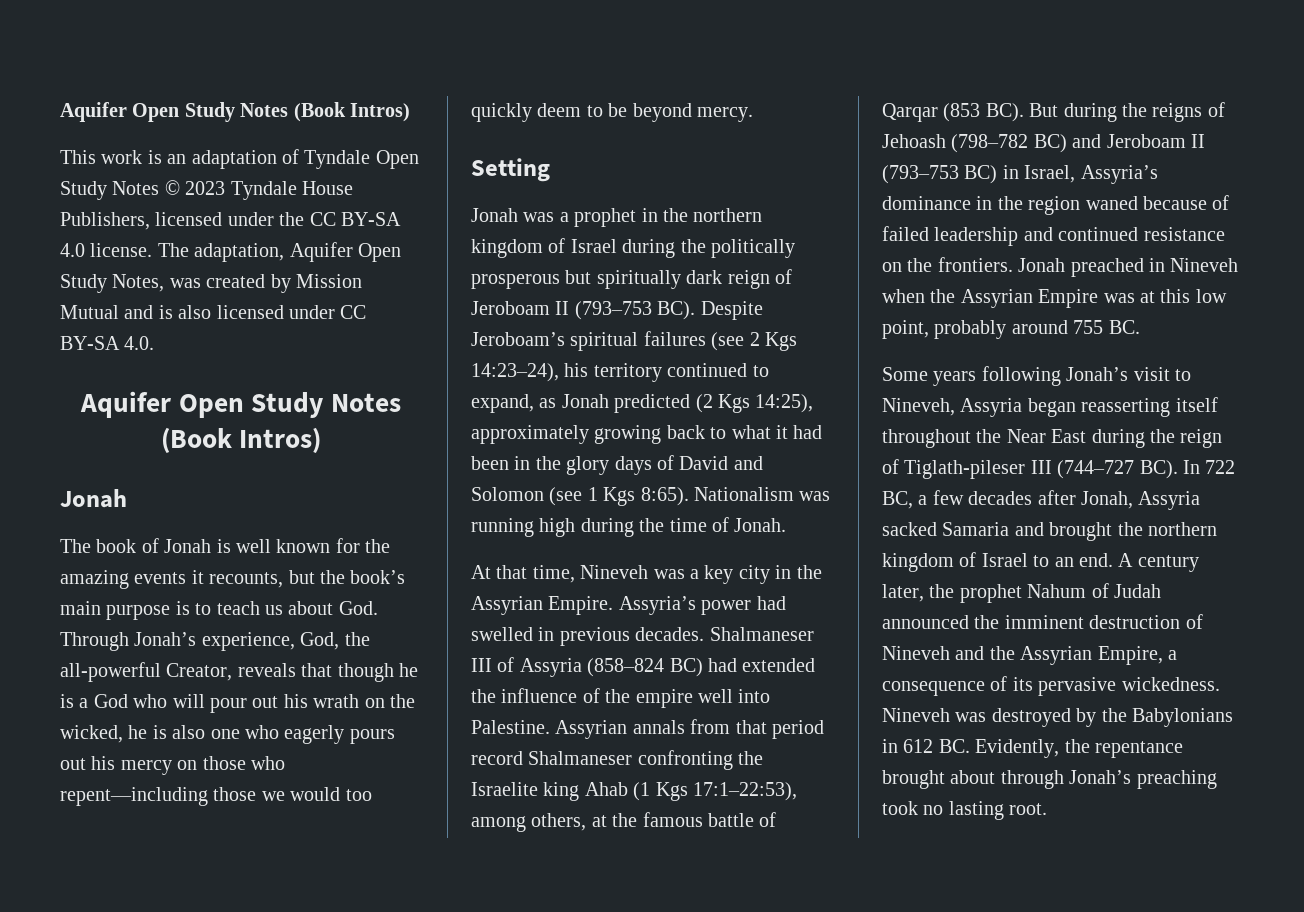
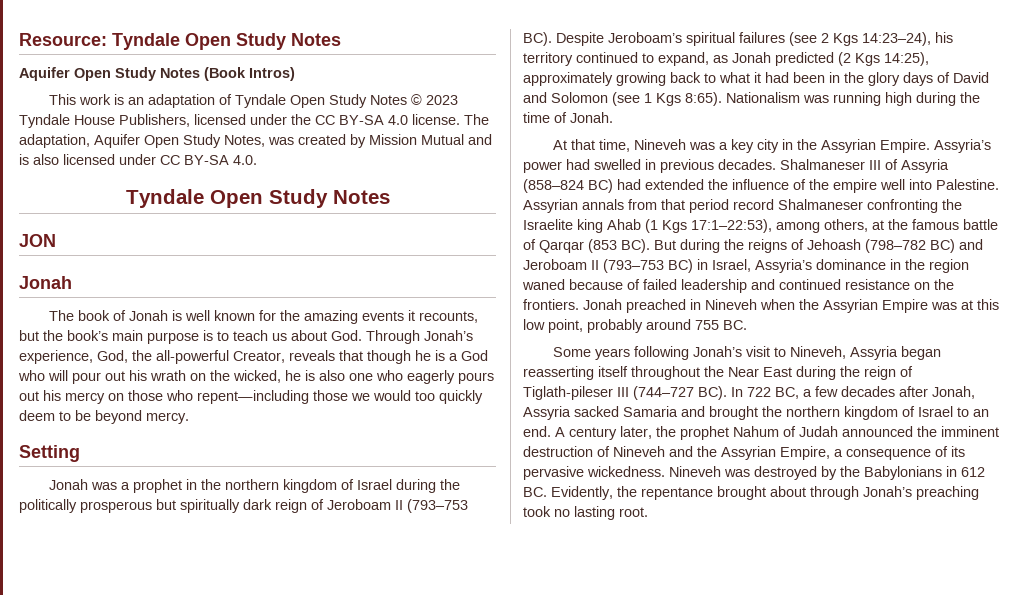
(60, 112) none -> [19,33,341,50] Resource: Tyndale Open Study Notes //
[80,391,401,418] [160,427,322,453] Aquifer Open Study Notes (Book Intros) -> [125,189,390,208] [19,234,56,247] Tyndale Open Study Notes // JON

